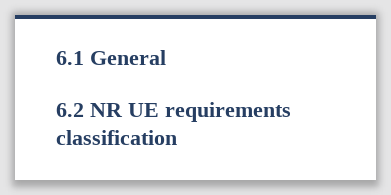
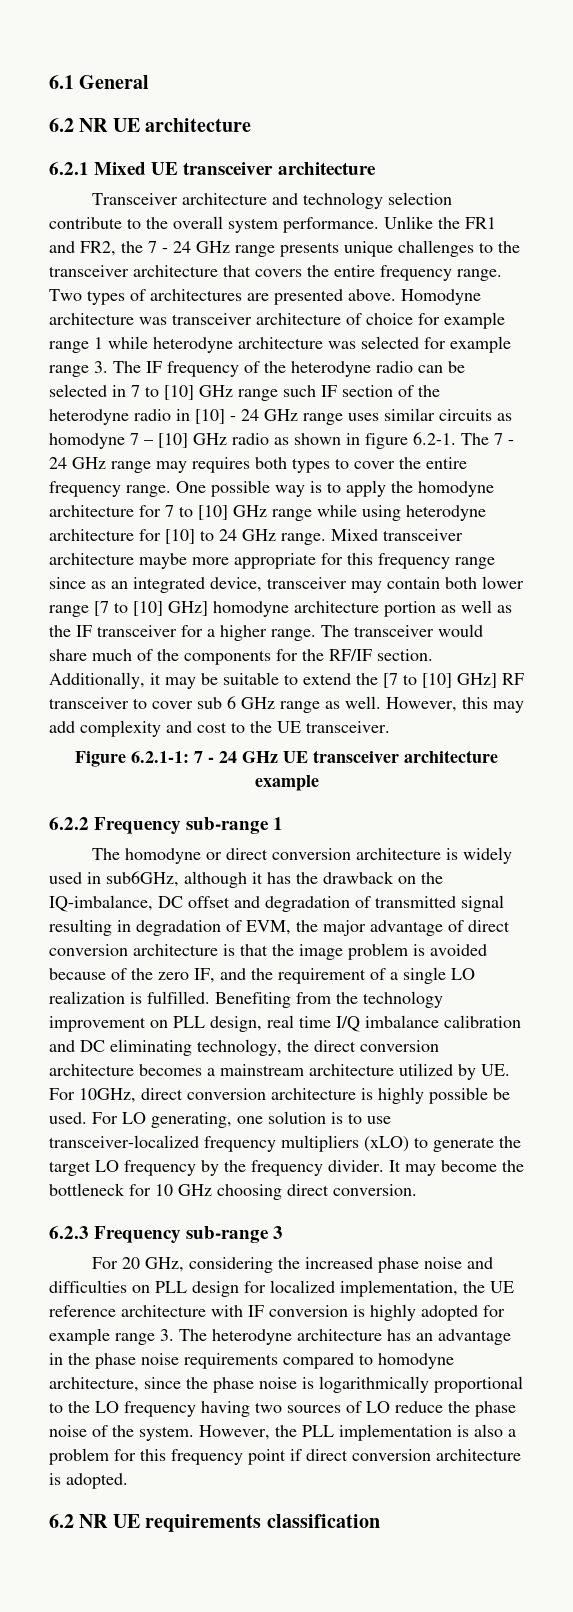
(166, 57) none -> [49,118,252,132] [49,162,376,175] [91,192,452,209] [49,216,496,233] [49,240,520,257] [49,265,502,281] [49,289,481,305] [49,312,505,329] [49,336,511,353] [49,361,465,377] [49,384,440,401] [49,408,512,425] [49,432,514,449] [49,457,467,473] [49,480,494,497] [49,504,486,521] [49,529,463,545] [49,553,495,569] [49,576,524,593] [49,600,512,617] [49,624,483,641] [49,649,433,665] [49,672,524,689] [49,696,524,713] [49,720,390,737] [75,750,498,767] [254,775,319,791] [49,817,284,834] [91,847,512,864] [49,871,443,888] [49,895,504,912] [49,919,510,936] [49,943,487,960] [49,967,475,984] [49,991,443,1008] [49,1015,521,1032] [49,1039,439,1056] [49,1063,510,1080] [49,1087,510,1104] [49,1111,391,1128] [49,1135,521,1152] [49,1160,524,1176] [49,1183,417,1200] [49,1226,284,1243] [91,1257,493,1273] [49,1280,514,1297] [49,1304,505,1321] [49,1328,511,1345] [49,1353,454,1369] [49,1376,523,1393] [49,1401,516,1417] [49,1424,516,1441] [49,1448,521,1465] [49,1473,128,1489] // 6.2 NR UE architecture // 6.2.1 Mixed UE transceiver architecture // Transceiver architecture and technology selection contribute to the overall system performance. Unlike the FR1 and FR2, the 7 - 24 GHz range presents unique challenges to the transceiver architecture that covers the entire frequency range. Two types of architectures are presented above. Homodyne architecture was transceiver architecture of choice for example range 1 while heterodyne architecture was selected for example range 3. The IF frequency of the heterodyne radio can be selected in 7 to [10] GHz range such IF section of the heterodyne radio in [10] - 24 GHz range uses similar circuits as homodyne 7 – [10] GHz radio as shown in figure 6.2-1. The 7 - 24 GHz range may requires both types to cover the entire frequency range. One possible way is to apply the homodyne architecture for 7 to [10] GHz range while using heterodyne architecture for [10] to 24 GHz range. Mixed transceiver architecture maybe more appropriate for this frequency range since as an integrated device, transceiver may contain both lower range [7 to [10] GHz] homodyne architecture portion as well as the IF transceiver for a higher range. The transceiver would share much of the components for the RF/IF section. Additionally, it may be suitable to extend the [7 to [10] GHz] RF transceiver to cover sub 6 GHz range as well. However, this may add complexity and cost to the UE transceiver. // Figure 6.2.1-1: 7 - 24 GHz UE transceiver architecture example // 6.2.2 Frequency sub-range 1 // The homodyne or direct conversion architecture is widely used in sub6GHz, although it has the drawback on the IQ-imbalance, DC offset and degradation of transmitted signal resulting in degradation of EVM, the major advantage of direct conversion architecture is that the image problem is avoided because of the zero IF, and the requirement of a single LO realization is fulfilled. Benefiting from the technology improvement on PLL design, real time I/Q imbalance calibration and DC eliminating technology, the direct conversion architecture becomes a mainstream architecture utilized by UE. For 10GHz, direct conversion architecture is highly possible be used. For LO generating, one solution is to use transceiver-localized frequency multipliers (xLO) to generate the target LO frequency by the frequency divider. It may become the bottleneck for 10 GHz choosing direct conversion. // 6.2.3 Frequency sub-range 3 // For 20 GHz, considering the increased phase noise and difficulties on PLL design for localized implementation, the UE reference architecture with IF conversion is highly adopted for example range 3. The heterodyne architecture has an advantage in the phase noise requirements compared to homodyne architecture, since the phase noise is logarithmically proportional to the LO frequency having two sources of LO reduce the phase noise of the system. However, the PLL implementation is also a problem for this frequency point if direct conversion architecture is adopted.

